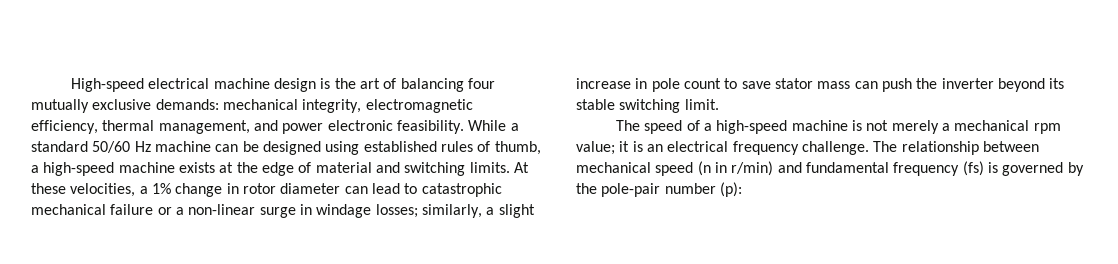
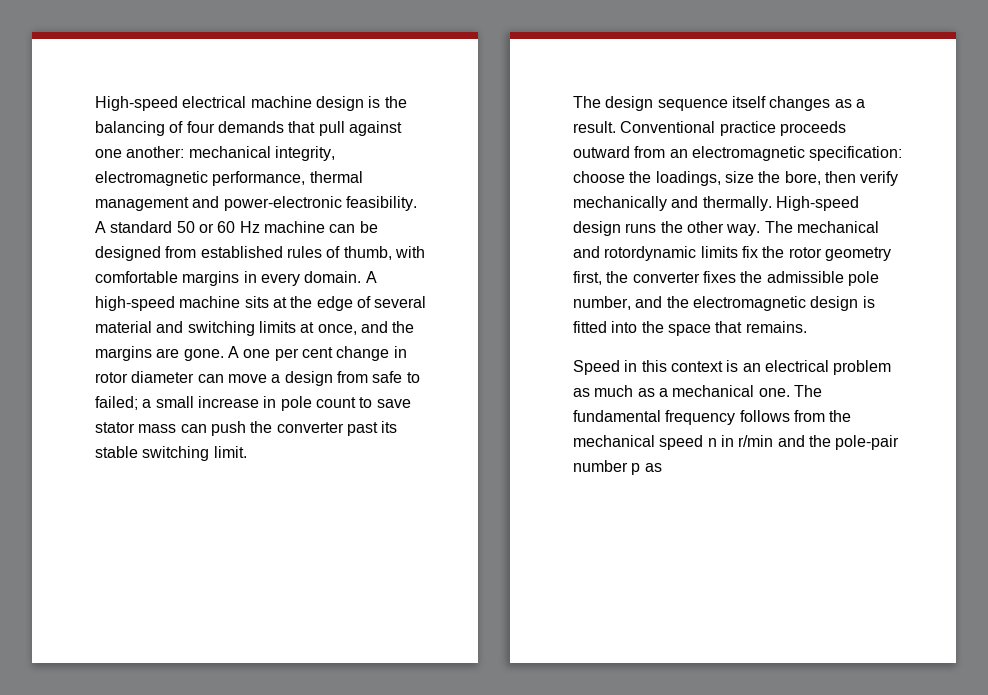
[359,78,495,92] [31,99,473,113] [31,120,519,134] [31,141,131,153] art of balancing four mutually exclusive demands: mechanical integrity, electromagnetic efficiency, thermal management, and power electronic feasibility. While a standard 50/60 -> [95,121,402,136] [95,146,335,161] [95,171,363,186] [95,196,417,211] [95,221,236,233] balancing of four demands that pull against one another: mechanical integrity, electromagnetic performance, thermal management and power-electronic feasibility. A standard 50 or 60
[325,141,360,155] using -> [165,246,197,258] from
[31,162,215,176] a high-speed machine exists -> [394,246,425,258] [95,271,377,286] [95,296,269,311] with comfortable margins in every domain. A high-speed machine sits
(312, 167) none -> [374,296,427,308] several
[469,162,529,173] [31,183,171,197] limits. At these velocities, a 1% -> [258,321,415,335] [95,346,333,361] limits at once, and the margins are gone. A one per cent
[371,183,502,197] [31,204,535,218] lead to catastrophic mechanical failure or a non-linear surge in windage losses; similarly, a slight -> [227,371,420,386] [95,396,194,410] move a design from safe to failed; a small
[941,78,1045,92] inverter beyond -> [276,422,378,436] converter past
[644,120,1061,134] [576,141,1039,155] [576,161,1084,176] speed of a high-speed machine is not merely a mechanical rpm value; it is an electrical frequency challenge. The relationship between mechanical speed (n in r/min) and fundamental frequency (fs) is governed by -> [605,96,865,111] [573,121,846,136] [573,146,903,161] [573,171,899,186] [573,196,859,211] [573,221,879,236] [573,246,891,261] [573,271,879,286] [573,296,875,311] [573,321,807,336] [573,360,892,375] [573,385,822,397] [573,410,852,425] [573,435,805,450] design sequence itself changes as a result. Conventional practice proceeds outward from an electromagnetic specification: choose the loadings, size the bore, then verify mechanically and thermally. High-speed design runs the other way. The mechanical and rotordynamic limits fix the rotor geometry first, the converter fixes the admissible pole number, and the electromagnetic design is fitted into the space that remains. // Speed in this context is an electrical problem as much as a mechanical one. The fundamental frequency follows from the mechanical speed n in r/min and
[719,182,742,197] (p): -> [631,463,662,475] p as

